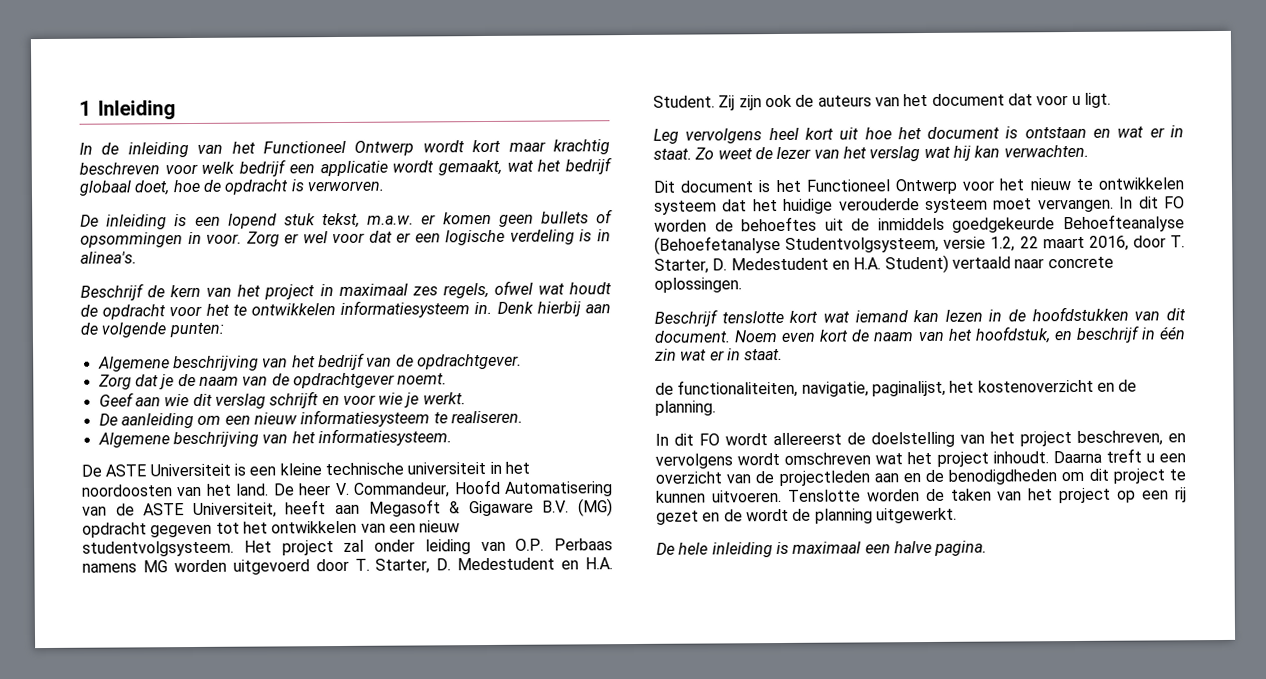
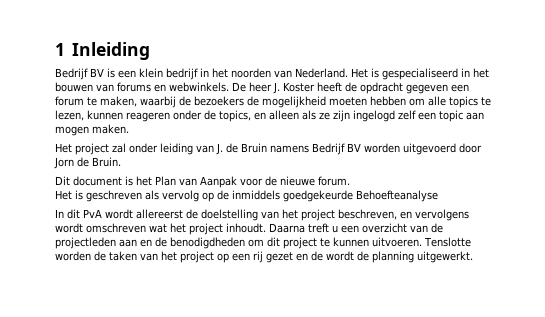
[79,139,610,158] [79,157,612,177] [79,179,384,196] [80,209,614,230] [80,229,612,248] [80,251,137,264] [80,280,612,301] [80,300,611,320] [80,322,224,338] [97,352,522,372] [97,372,448,390] [98,391,466,409] [98,409,523,429] [97,428,452,448] [81,461,530,477] [81,479,614,498] [82,498,614,519] [82,520,461,538] [82,540,234,557] In de inleiding van het Functioneel Ontwerp wordt kort maar krachtig beschreven voor welk bedrijf een applicatie wordt gemaakt, wat het bedrijf globaal doet, hoe de opdracht is verworven. // De inleiding is een lopend stuk tekst, m.a.w. er komen geen bullets of opsommingen in voor. Zorg er wel voor dat er een logische verdeling is in alinea's. // Beschrijf de kern van het project in maximaal zes regels, ofwel wat houdt de opdracht voor het te ontwikkelen informatiesysteem in. Denk hierbij aan de volgende punten: // Algemene beschrijving van het bedrijf van de opdrachtgever. // Zorg dat je de naam van de opdrachtgever noemt. // Geef aan wie dit verslag schrijft en voor wie je werkt. // De aanleiding om een nieuw informatiesysteem te realiseren. // Algemene beschrijving van het informatiesysteem. // De ASTE Universiteit is een kleine technische universiteit in het noordoosten van het land. De heer V. Commandeur, Hoofd Automatisering van de ASTE Universiteit, heeft aan Megasoft & Gigaware B.V. (MG) opdracht gegeven tot het ontwikkelen van een nieuw studentvolgsysteem. -> [55,68,489,80] [55,82,469,94] [55,96,491,108] [55,110,484,122] [55,124,129,136] Bedrijf BV is een klein bedrijf in het noorden van Nederland. Het is gespecialiseerd in het bouwen van forums en webwinkels. De heer J. Koster heeft de opdracht gegeven een forum te maken, waarbij de bezoekers de mogelijkheid moeten hebben om alle topics te lezen, kunnen reageren onder de topics, en alleen als ze zijn ingelogd zelf een topic aan mogen maken. //
[515,538,613,551] [82,557,613,575] [653,92,1111,111] [653,125,1184,144] [653,144,1089,162] [653,177,1184,195] [654,196,1185,215] [654,214,1185,233] [654,235,1185,255] [654,254,1114,274] [654,277,742,293] [654,306,1186,327] [654,325,1186,344] [654,348,784,361] [655,379,1138,398] [655,400,716,416] [655,433,720,446] O.P. Perbaas namens MG worden uitgevoerd door T. Starter, D. Medestudent en H.A. Student. Zij zijn ook de auteurs van het document dat voor u ligt. // Leg vervolgens heel kort uit hoe het document is ontstaan en wat er in staat. Zo weet de lezer van het verslag wat hij kan verwachten. // Dit document is het Functioneel Ontwerp voor het nieuw te ontwikkelen systeem dat het huidige verouderde systeem moet vervangen. In dit FO worden de behoeftes uit de inmiddels goedgekeurde Behoefteanalyse (Behoefetanalyse Studentvolgsysteem, versie 1.2, 22 maart 2016, door T. Starter, D. Medestudent en H.A. Student) vertaald naar concrete oplossingen. // Beschrijf tenslotte kort wat iemand kan lezen in de hoofdstukken van dit document. Noem even kort de naam van het hoofdstuk, en beschrijf in één zin wat er in staat. // de functionaliteiten, navigatie, paginalijst, het kostenoverzicht en de planning. // In dit FO -> [216,143,482,155] [54,157,121,169] [55,176,350,188] [55,190,438,202] [55,209,102,219] J. de Bruin namens Bedrijf BV worden uitgevoerd door Jorn de Bruin. // Dit document is het Plan van Aanpak voor de nieuwe forum. // Het is geschreven als vervolg op de inmiddels goedgekeurde Behoefteanalyse // In dit PvA
[656,540,988,558] // De hele inleiding is maximaal een halve pagina. -> (473, 257) none

